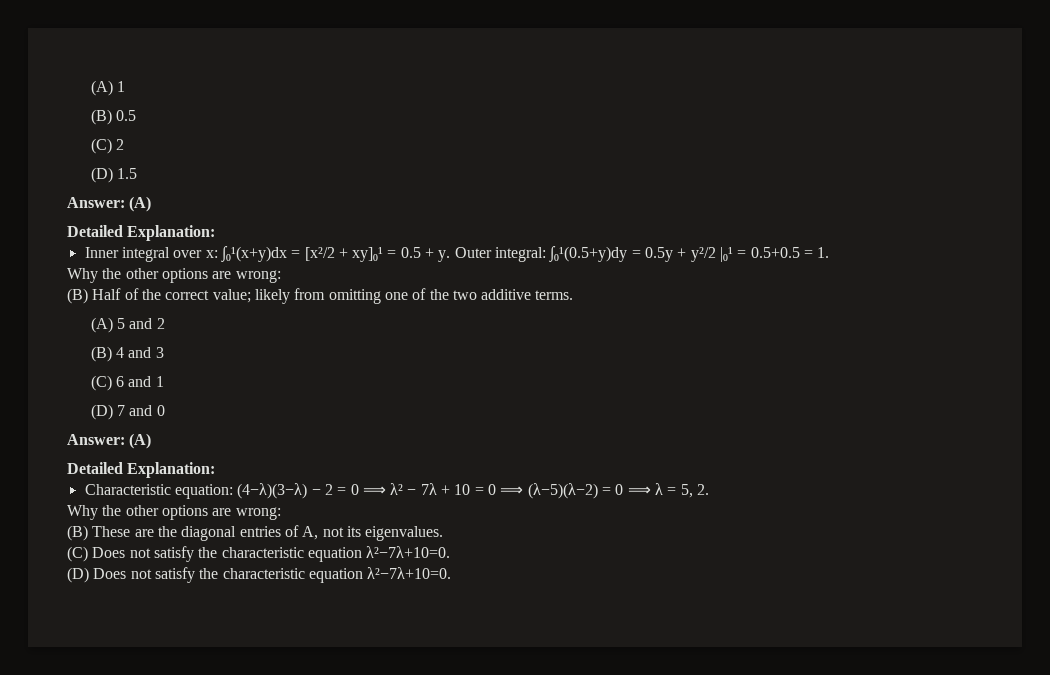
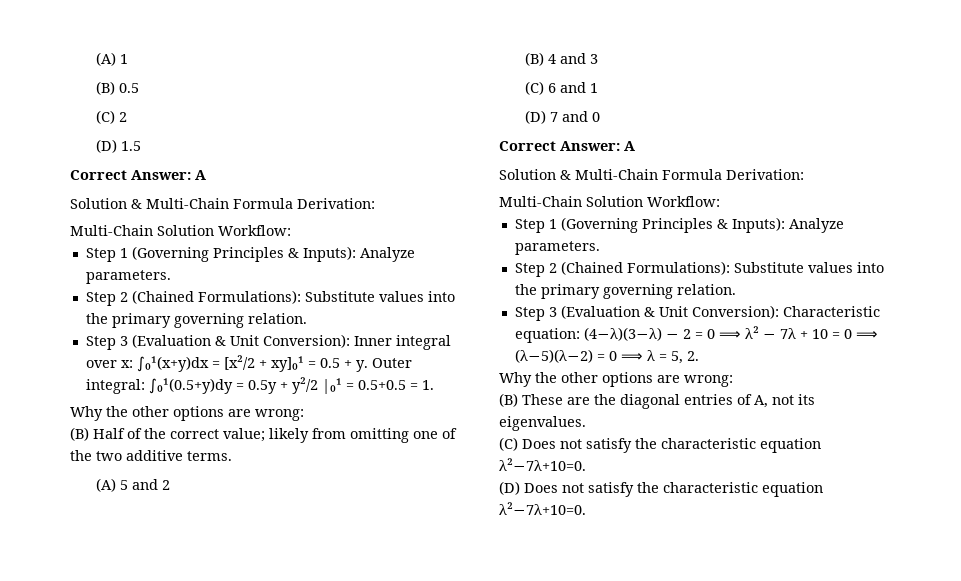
[67,196,152,212] [67,225,216,241] Answer: (A) // Detailed Explanation: // -> [70,170,206,180] [70,198,375,209] [70,225,291,236] [85,246,415,262] [85,270,171,284] [85,290,455,306] [85,313,307,328] [85,334,350,350] Correct Answer: A // Solution & Multi-Chain Formula Derivation: // Multi-Chain Solution Workflow: // Step 1 (Governing Principles & Inputs): Analyze parameters. // Step 2 (Chained Formulations): Substitute values into the primary governing relation. // Step 3 (Evaluation & Unit Conversion):
[67,433,152,449] [67,462,216,478] Answer: (A) // Detailed Explanation: // -> [499,141,635,151] [499,169,804,180] [499,196,720,207] [514,217,844,233] [514,241,600,255] [514,261,884,277] [514,284,736,299] [514,305,779,321] Correct Answer: A // Solution & Multi-Chain Formula Derivation: // Multi-Chain Solution Workflow: // Step 1 (Governing Principles & Inputs): Analyze parameters. // Step 2 (Chained Formulations): Substitute values into the primary governing relation. // Step 3 (Evaluation & Unit Conversion):

